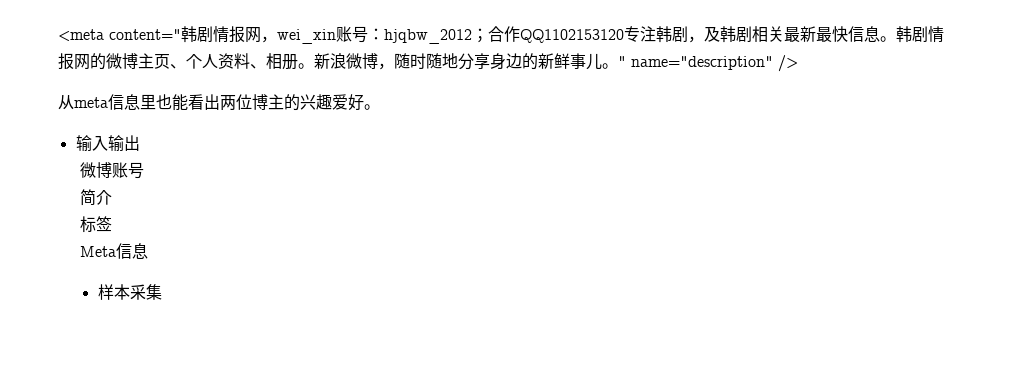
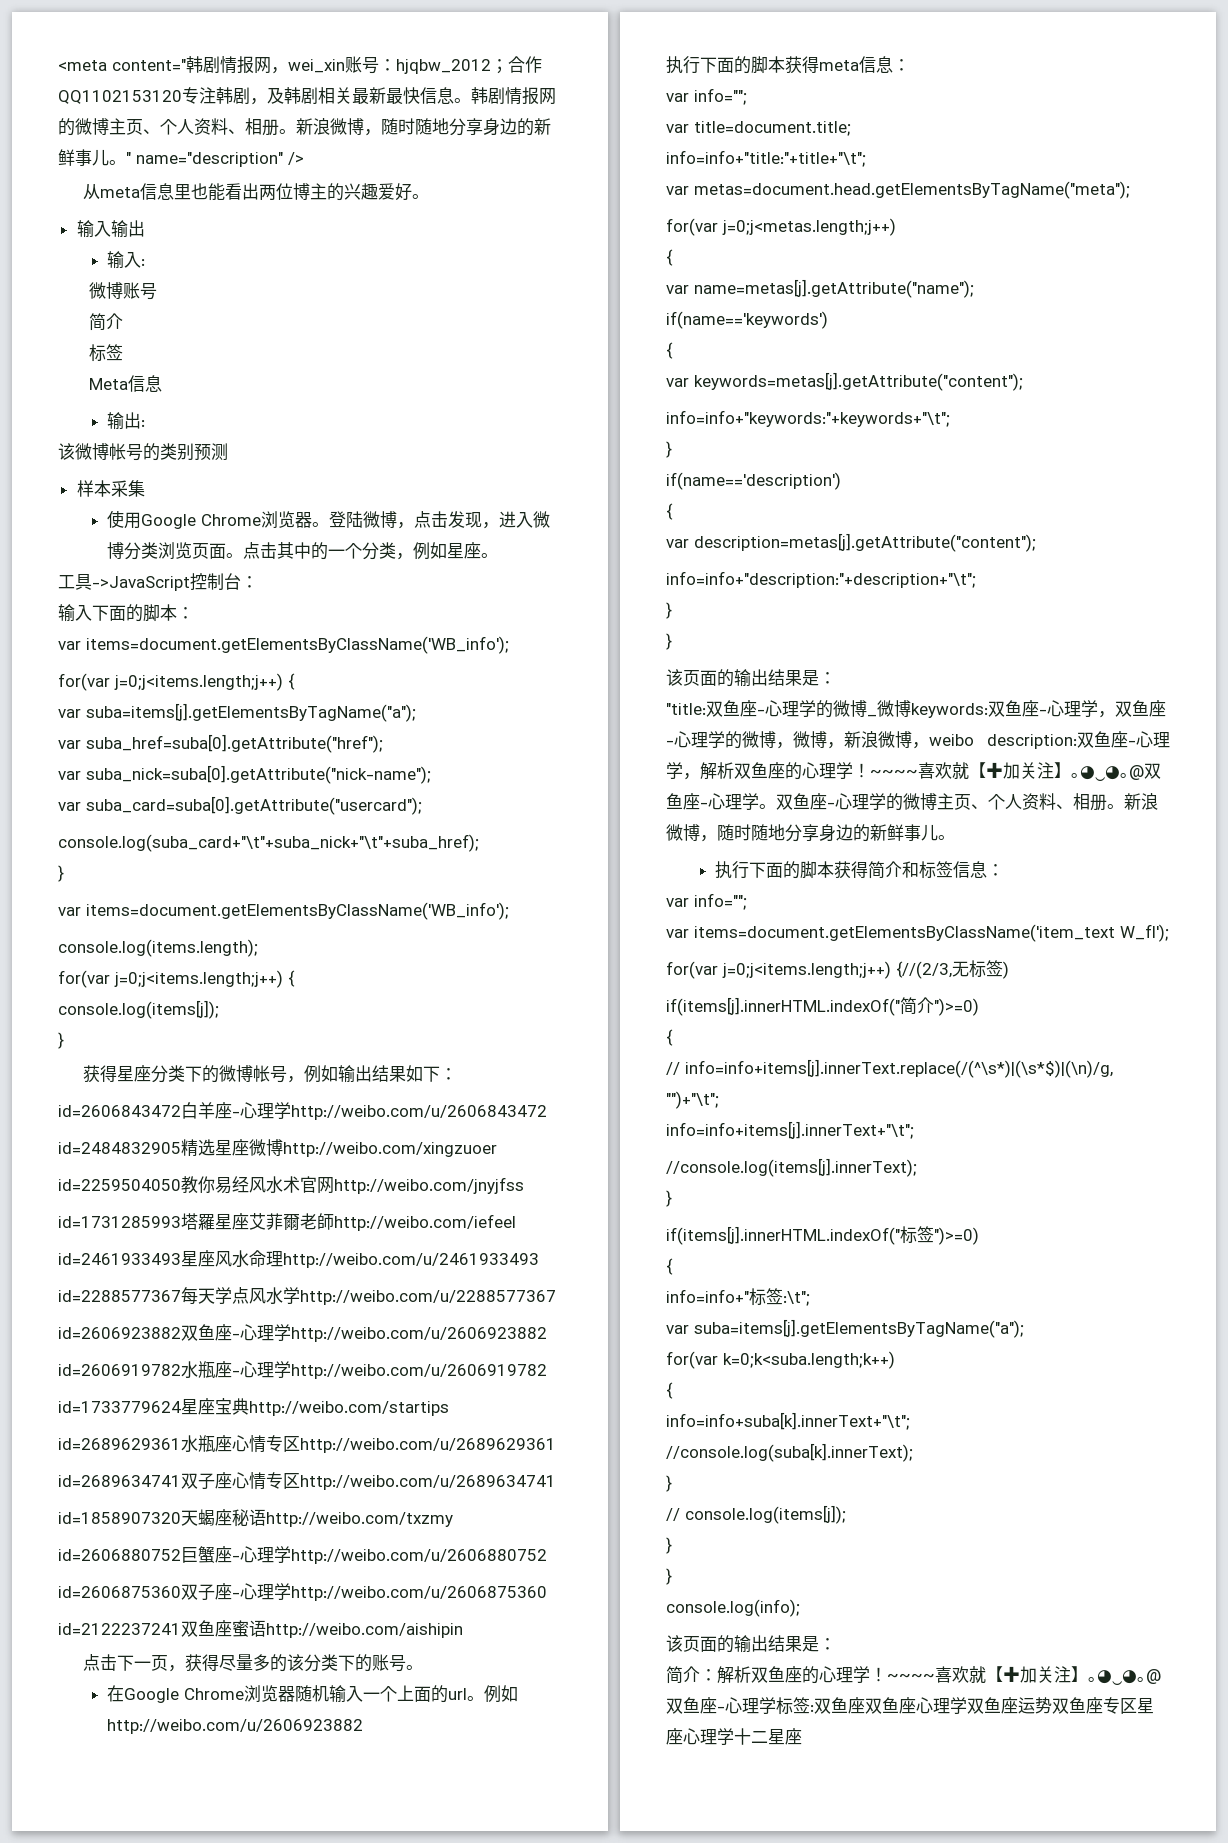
(140, 143) none -> [107,251,146,269] // 输入:
[97,284,162,300] 样本采集 -> [107,412,146,430] [58,443,228,461] [76,480,145,497] [107,510,551,529] [107,542,499,560] [58,573,258,591] [58,604,194,622] [58,636,509,654] [58,673,295,691] [58,703,416,722] [58,734,383,753] [58,765,431,784] [58,796,422,815] [58,834,479,852] [58,865,64,882] [58,902,509,920] [58,939,258,957] [58,970,295,988] [58,1000,219,1019] [58,1032,64,1049] [82,1065,457,1083] [58,1102,547,1120] [58,1139,497,1157] [58,1176,524,1194] [58,1213,516,1231] [58,1250,539,1268] [58,1287,556,1305] [58,1324,547,1342] [58,1361,547,1379] [58,1398,449,1416] [58,1435,556,1453] [58,1472,556,1490] [58,1509,453,1527] [58,1546,547,1564] [58,1583,547,1601] [58,1620,463,1638] [82,1654,423,1672] [107,1685,519,1703] [107,1719,364,1734] [666,56,910,74] [666,88,747,105] [666,121,851,136] [666,150,866,167] [666,181,1130,199] [666,218,896,236] [666,249,673,266] [666,279,974,298] [666,311,828,329] [666,342,673,359] [666,372,1023,391] [666,410,950,427] [666,441,672,458] [666,472,841,490] [666,503,673,520] [666,533,1036,552] [666,571,976,588] [666,602,672,619] [666,633,672,650] [666,669,836,687] [666,700,1166,718] [666,731,1170,749] [666,762,1161,781] [666,793,1158,811] [666,824,955,842] [715,861,1005,879] [666,893,747,910] [666,924,1169,942] [666,960,1009,979] [666,997,979,1016] [666,1029,673,1046] [666,1059,1113,1078] [666,1091,719,1109] [666,1121,914,1139] [666,1158,917,1177] [666,1190,672,1207] [666,1226,979,1245] [666,1258,673,1275] [666,1288,810,1306] [666,1319,1024,1338] [666,1351,895,1369] [666,1382,673,1399] [666,1412,910,1430] [666,1443,913,1462] [666,1475,672,1492] [666,1505,846,1524] [666,1537,672,1554] [666,1568,672,1585] [666,1599,800,1617] [666,1635,836,1653] [666,1666,1161,1685] [666,1697,1154,1715] [666,1728,802,1745] 输出: // 该微博帐号的类别预测 // 样本采集 // 使用Google Chrome浏览器。登陆微博，点击发现，进入微博分类浏览页面。点击其中的一个分类，例如星座。 // 工具->JavaScript控制台： // 输入下面的脚本： // var items=document.getElementsByClassName('WB_info'); // for(var j=0;j<items.length;j++) { // var suba=items[j].getElementsByTagName("a"); // var suba_href=suba[0].getAttribute("href"); // var suba_nick=suba[0].getAttribute("nick-name"); // var suba_card=suba[0].getAttribute("usercard"); // console.log(suba_card+"\t"+suba_nick+"\t"+suba_href); // } // var items=document.getElementsByClassName('WB_info'); // console.log(items.length); // for(var j=0;j<items.length;j++) { // console.log(items[j]); // } // 获得星座分类下的微博帐号，例如输出结果如下： // id=2606843472白羊座-心理学http://weibo.com/u/2606843472 // id=2484832905精选星座微博http://weibo.com/xingzuoer // id=2259504050教你易经风水术官网http://weibo.com/jnyjfss // id=1731285993塔羅星座艾菲爾老師http://weibo.com/iefeel // id=2461933493星座风水命理http://weibo.com/u/2461933493 // id=2288577367每天学点风水学http://weibo.com/u/2288577367 // id=2606923882双鱼座-心理学http://weibo.com/u/2606923882 // id=2606919782水瓶座-心理学http://weibo.com/u/2606919782 // id=1733779624星座宝典http://weibo.com/startips // id=2689629361水瓶座心情专区http://weibo.com/u/2689629361 // id=2689634741双子座心情专区http://weibo.com/u/2689634741 // id=1858907320天蝎座秘语http://weibo.com/txzmy // id=2606880752巨蟹座-心理学http://weibo.com/u/2606880752 // id=2606875360双子座-心理学http://weibo.com/u/2606875360 // id=2122237241双鱼座蜜语http://weibo.com/aishipin // 点击下一页，获得尽量多的该分类下的账号。 // 在Google Chrome浏览器随机输入一个上面的url。例如http://weibo.com/u/2606923882 // 执行下面的脚本获得meta信息： // var info=""; // var title=document.title; // info=info+"title:"+title+"\t"; // var metas=document.head.getElementsByTagName("meta"); // for(var j=0;j<metas.length;j++) // { // var name=metas[j].getAttribute("name"); // if(name=='keywords') // { // var keywords=metas[j].getAttribute("content"); // info=info+"keywords:"+keywords+"\t"; // } // if(name=='description') // { // var description=metas[j].getAttribute("content"); // info=info+"description:"+description+"\t"; // } // } // 该页面的输出结果是： // "title:双鱼座-心理学的微博_微博keywords:双鱼座-心理学，双鱼座-心理学的微博，微博，新浪微博，weibo description:双鱼座-心理学，解析双鱼座的心理学！~~~~喜欢就【✚加关注】｡◕‿◕｡@双鱼座-心理学。双鱼座-心理学的微博主页、个人资料、相册。新浪微博，随时随地分享身边的新鲜事儿。 // 执行下面的脚本获得简介和标签信息： // var info=""; // var items=document.getElementsByClassName('item_text W_fl'); // for(var j=0;j<items.length;j++) {//(2/3,无标签) // if(items[j].innerHTML.indexOf("简介")>=0) // { // // info=info+items[j].innerText.replace(/(^\s*)|(\s*$)|(\n)/g, "")+"\t"; // info=info+items[j].innerText+"\t"; // //console.log(items[j].innerText); // } // if(items[j].innerHTML.indexOf("标签")>=0) // { // info=info+"标签:\t"; // var suba=items[j].getElementsByTagName("a"); // for(var k=0;k<suba.length;k++) // { // info=info+suba[k].innerText+"\t"; // //console.log(suba[k].innerText); // } // // console.log(items[j]); // } // } // console.log(info); // 该页面的输出结果是： // 简介：解析双鱼座的心理学！~~~~喜欢就【✚加关注】｡◕‿◕｡@双鱼座-心理学标签:双鱼座双鱼座心理学双鱼座运势双鱼座专区星座心理学十二星座

